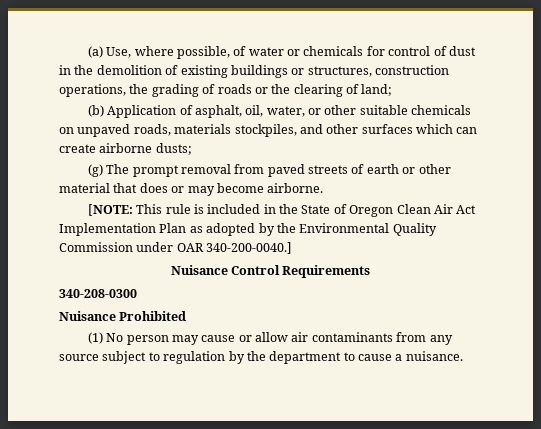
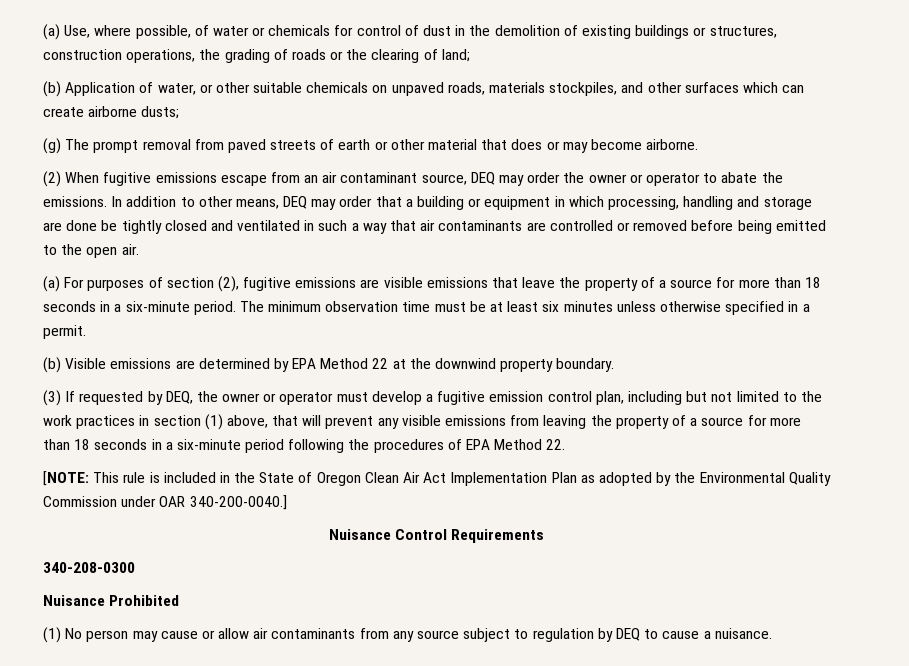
[194,105,264,118] asphalt, oil, -> (154, 87) none
(324, 188) none -> [43,171,783,187] [43,196,812,210] [43,220,826,234] [43,244,139,258] [43,276,821,292] [43,301,810,315] [43,325,86,339] [43,357,615,373] [43,390,822,406] [43,414,801,430] [43,439,566,453] // (2) When fugitive emissions escape from an air contaminant source, DEQ may order the owner or operator to abate the emissions. In addition to other means, DEQ may order that a building or equipment in which processing, handling and storage are done be tightly closed and ventilated in such a way that air contaminants are controlled or removed before being emitted to the open air. // (a) For purposes of section (2), fugitive emissions are visible emissions that leave the property of a source for more than 18 seconds in a six-minute period. The minimum observation time must be at least six minutes unless otherwise specified in a permit. // (b) Visible emissions are determined by EPA Method 22 at the downwind property boundary. // (3) If requested by DEQ, the owner or operator must develop a fugitive emission control plan, including but not limited to the work practices in section (1) above, that will prevent any visible emissions from leaving the property of a source for more than 18 seconds in a six-minute period following the procedures of EPA Method 22.
[246,351,342,364] the department -> [615,628,640,641] DEQ

